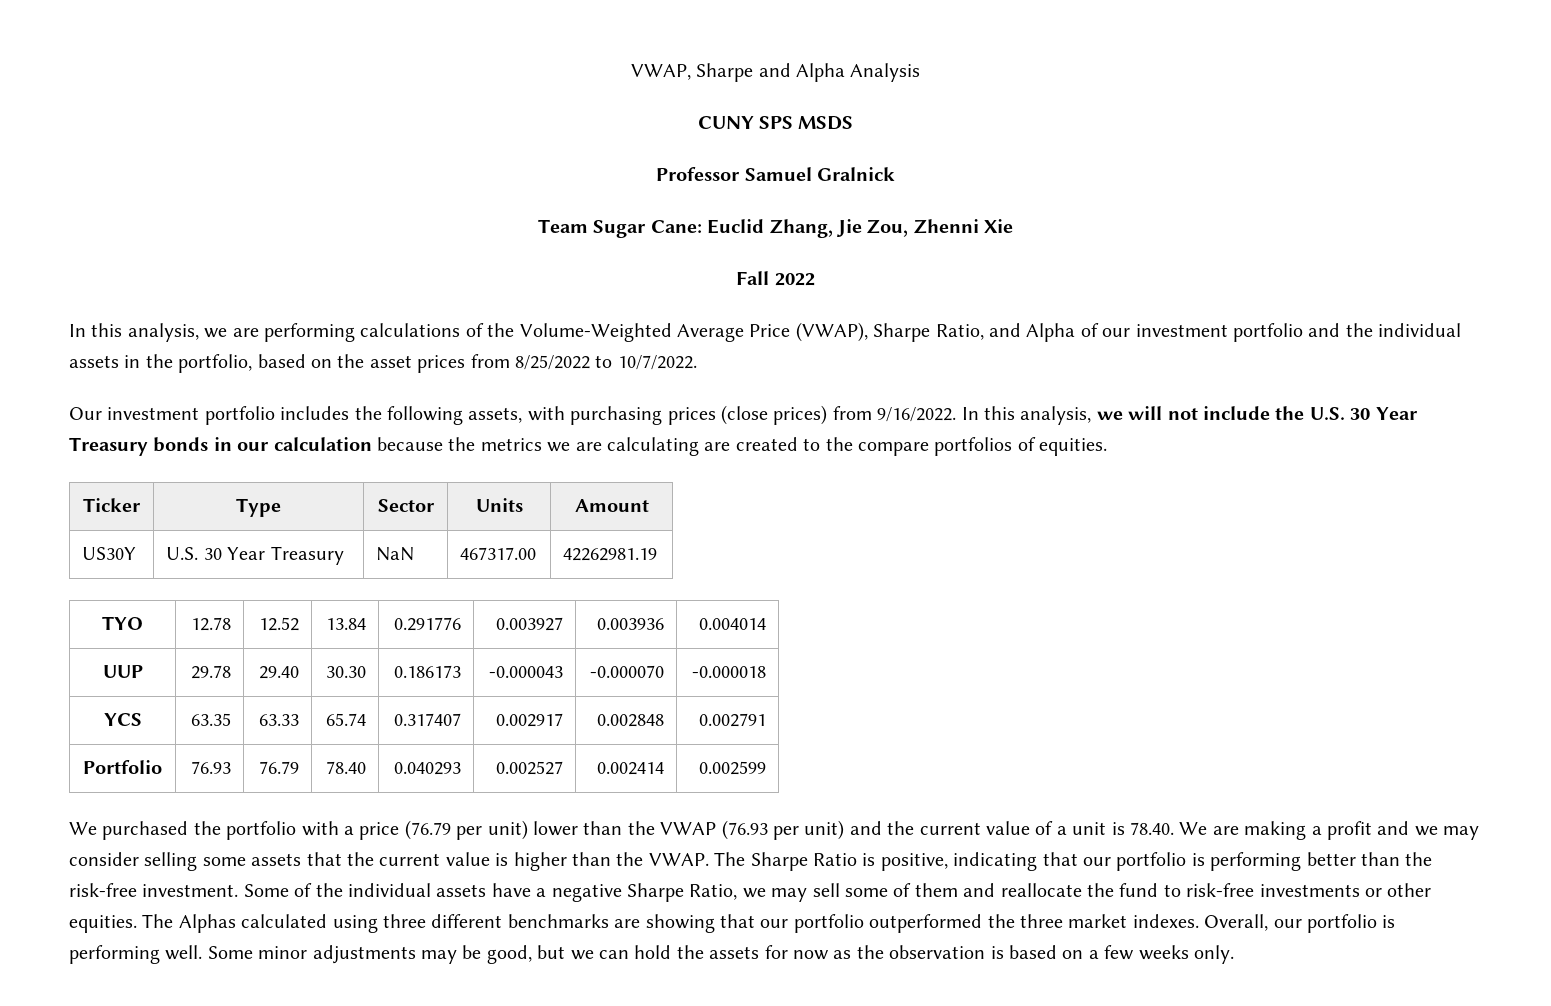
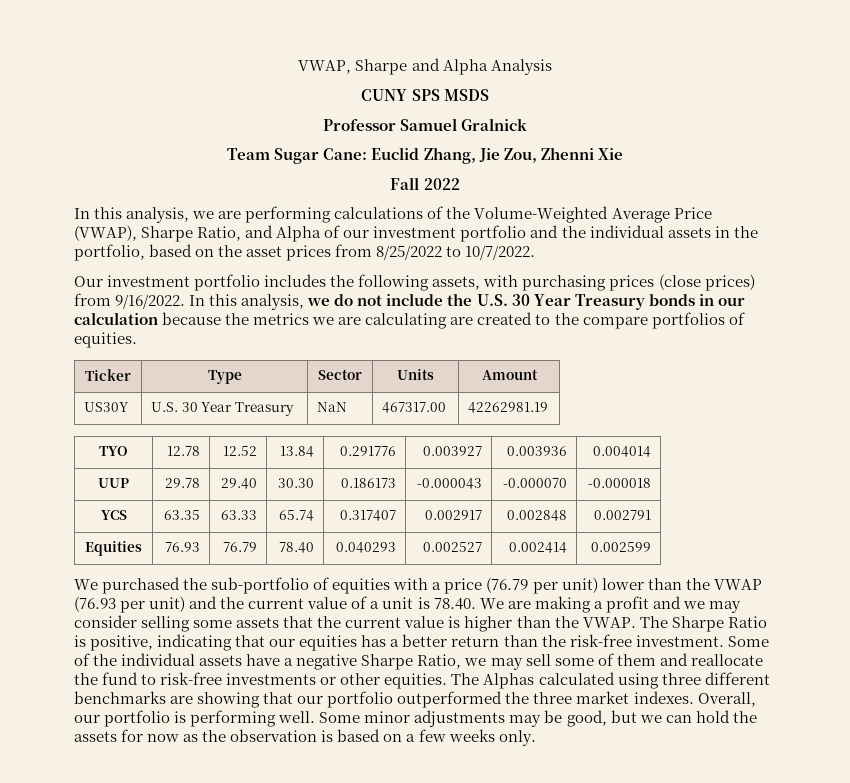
[1128,406,1163,420] will -> [334,294,354,306] do
[83,760,162,774] Portfolio -> [85,541,142,556] Equities
[226,821,297,840] portfolio -> [211,577,391,594] sub-portfolio of equities
[1116,852,1356,871] portfolio is performing better -> [299,634,500,651] equities has a better return

